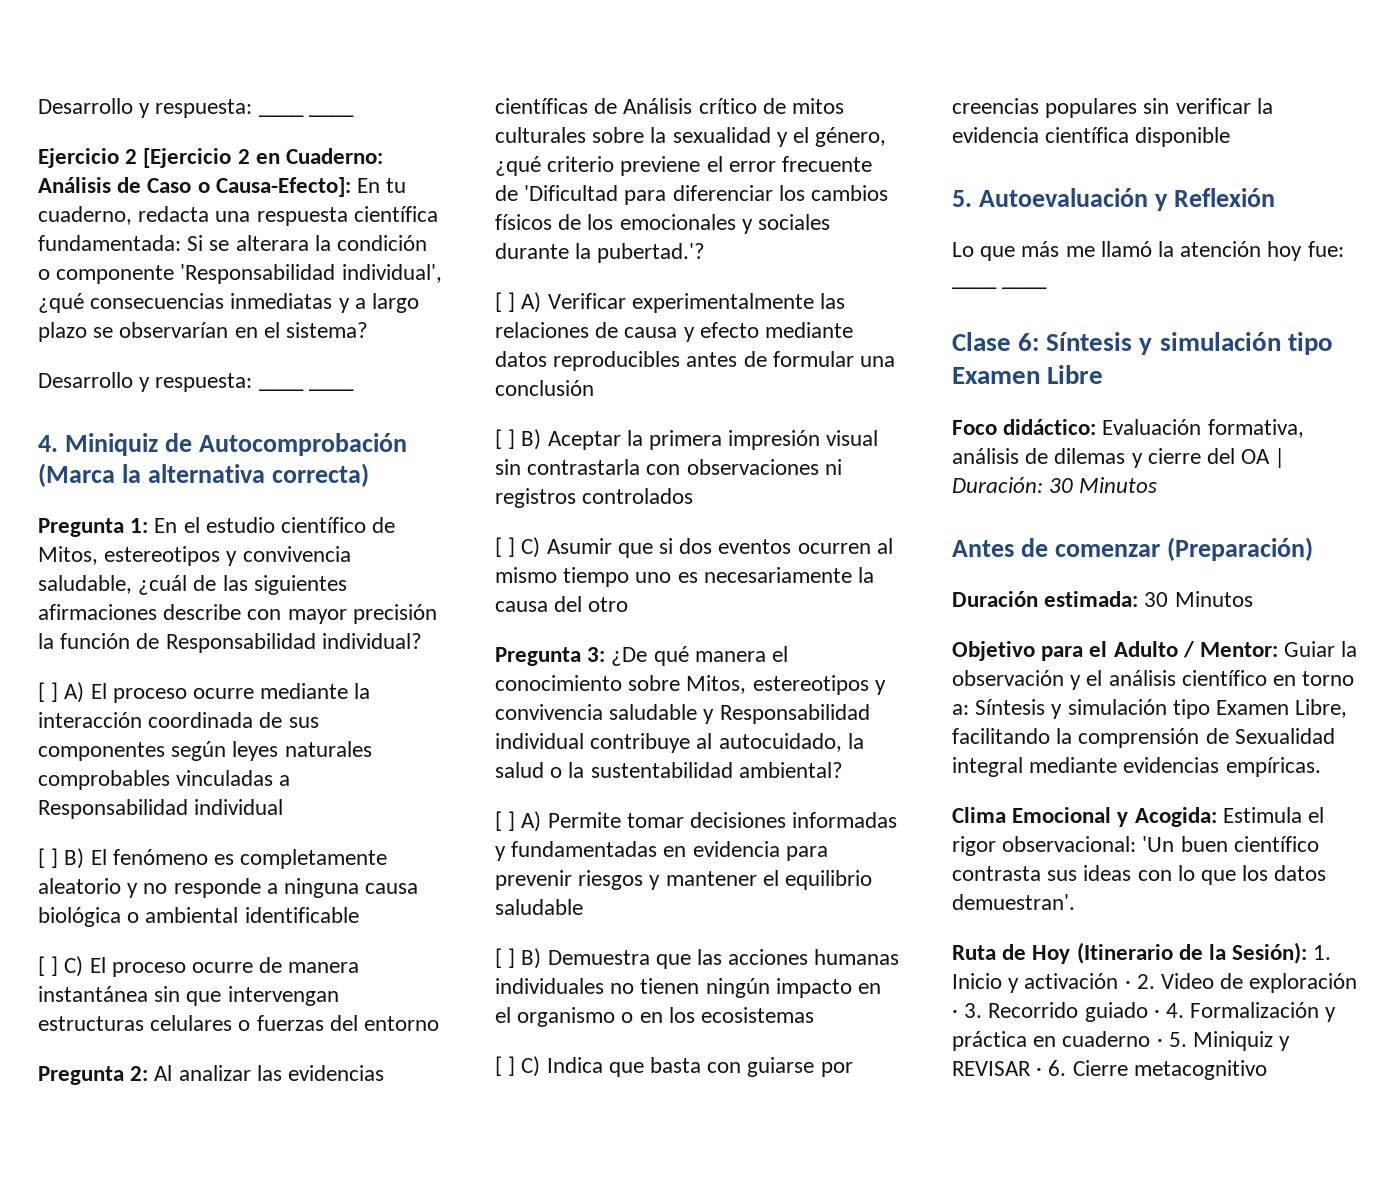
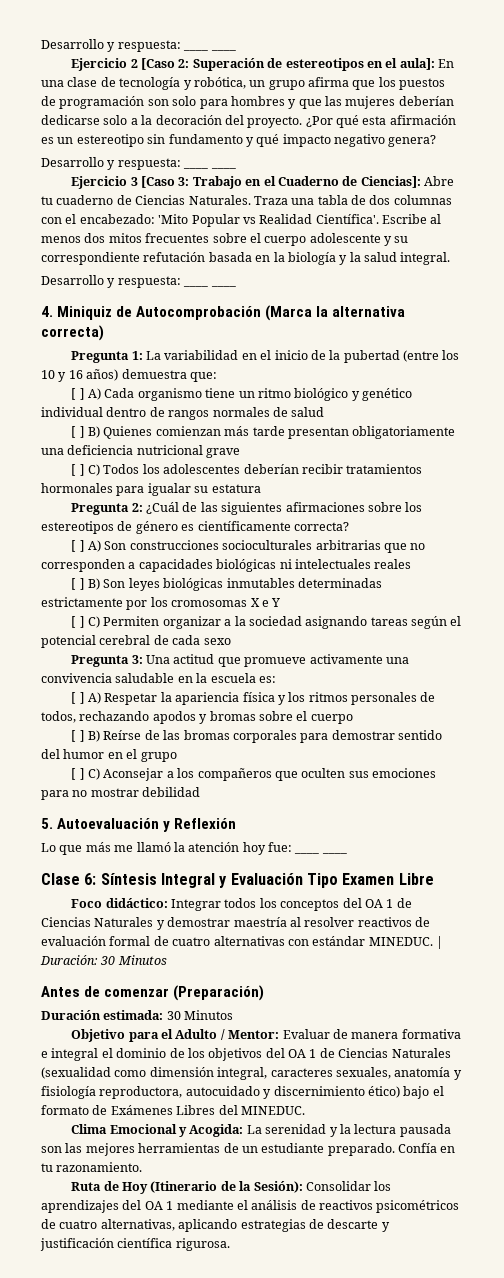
[143,148,384,168] [38,177,407,197] [38,206,438,226] [38,235,428,251] [38,264,442,284] [38,293,420,313] [38,322,369,342] [Ejercicio 2 en Cuaderno: Análisis de Caso o Causa-Efecto]: En tu cuaderno, redacta una respuesta científica fundamentada: Si se alterara la condición o componente 'Responsabilidad individual', ¿qué consecuencias inmediatas y a largo plazo se observarían en el sistema? -> [141,58,455,71] [41,77,446,90] [41,96,454,109] [41,115,456,128] [41,134,437,147] [41,157,236,170] [71,176,455,189] [41,195,452,205] [41,214,442,227] [41,233,409,246] [41,252,451,265] [Caso 2: Superación de estereotipos en el aula]: En una clase de tecnología y robótica, un grupo afirma que los puestos de programación son solo para hombres y que las mujeres deberían dedicarse solo a la decoración del proyecto. ¿Por qué esta afirmación es un estereotipo sin fundamento y qué impacto negativo genera? // Desarrollo y respuesta: ____ ____ // Ejercicio 3 [Caso 3: Trabajo en el Cuaderno de Ciencias]: Abre tu cuaderno de Ciencias Naturales. Traza una tabla de dos columnas con el encabezado: 'Mito Popular vs Realidad Científica'. Escribe al menos dos mitos frecuentes sobre el cuerpo adolescente y su correspondiente refutación basada en la biología y la salud integral.
[154,517,396,533] [38,546,351,566] [38,575,347,595] [38,604,437,624] [38,633,422,653] [38,682,371,703] [38,712,319,728] [38,741,372,761] [38,770,291,790] [38,799,284,819] [38,848,388,869] [38,878,419,898] [38,907,359,927] [38,956,360,977] [38,986,339,1006] [38,1015,440,1031] [38,1065,385,1085] [495,98,845,114] [495,127,887,147] [495,156,873,176] [495,185,889,205] [495,214,831,234] [495,243,706,263] [495,292,846,313] [495,322,854,342] [495,351,896,371] [495,380,594,396] [495,429,879,450] [495,459,842,475] [495,488,694,508] [495,537,893,558] [495,567,875,587] [495,596,629,612] [495,646,789,666] [495,675,886,695] [495,704,870,724] [495,733,864,753] [495,762,843,778] [495,811,898,832] [495,841,828,861] [495,870,873,890] [495,899,583,915] [495,948,900,969] [495,978,882,998] [495,1007,815,1027] [495,1056,853,1077] [952,98,1273,118] [952,127,1231,147] En el estudio científico de Mitos, estereotipos y convivencia saludable, ¿cuál de las siguientes afirmaciones describe con mayor precisión la función de Responsabilidad individual? // [ ] A) El proceso ocurre mediante la interacción coordinada de sus componentes según leyes naturales comprobables vinculadas a Responsabilidad individual // [ ] B) El fenómeno es completamente aleatorio y no responde a ninguna causa biológica o ambiental identificable // [ ] C) El proceso ocurre de manera instantánea sin que intervengan estructuras celulares o fuerzas del entorno // Pregunta 2: Al analizar las evidencias científicas de Análisis crítico de mitos culturales sobre la sexualidad y el género, ¿qué criterio previene el error frecuente de 'Dificultad para diferenciar los cambios físicos de los emocionales y sociales durante la pubertad.'? // [ ] A) Verificar experimentalmente las relaciones de causa y efecto mediante datos reproducibles antes de formular una conclusión // [ ] B) Aceptar la primera impresión visual sin contrastarla con observaciones ni registros controlados // [ ] C) Asumir que si dos eventos ocurren al mismo tiempo uno es necesariamente la causa del otro // Pregunta 3: ¿De qué manera el conocimiento sobre Mitos, estereotipos y convivencia saludable y Responsabilidad individual contribuye al autocuidado, la salud o la sustentabilidad ambiental? // [ ] A) Permite tomar decisiones informadas y fundamentadas en evidencia para prevenir riesgos y mantener el equilibrio saludable // [ ] B) Demuestra que las acciones humanas individuales no tienen ningún impacto en el organismo o en los ecosistemas // [ ] C) Indica que basta con guiarse por creencias populares sin verificar la evidencia científica disponible -> [146,350,460,363] [41,369,217,382] [71,388,413,401] [41,407,325,420] [71,426,456,439] [41,445,241,458] [71,464,423,476] [41,483,261,496] [71,502,423,515] [41,521,349,534] [71,540,426,553] [41,559,412,572] [71,578,382,591] [41,597,281,610] [71,616,462,629] [41,635,231,648] [71,654,409,667] [41,673,276,683] [71,692,436,705] [41,711,353,724] [71,730,443,743] [41,749,177,762] [71,768,437,781] [41,787,201,800] La variabilidad en el inicio de la pubertad (entre los 10 y 16 años) demuestra que: // [ ] A) Cada organismo tiene un ritmo biológico y genético individual dentro de rangos normales de salud // [ ] B) Quienes comienzan más tarde presentan obligatoriamente una deficiencia nutricional grave // [ ] C) Todos los adolescentes deberían recibir tratamientos hormonales para igualar su estatura // Pregunta 2: ¿Cuál de las siguientes afirmaciones sobre los estereotipos de género es científicamente correcta? // [ ] A) Son construcciones socioculturales arbitrarias que no corresponden a capacidades biológicas ni intelectuales reales // [ ] B) Son leyes biológicas inmutables determinadas estrictamente por los cromosomas X e Y // [ ] C) Permiten organizar a la sociedad asignando tareas según el potencial cerebral de cada sexo // Pregunta 3: Una actitud que promueve activamente una convivencia saludable en la escuela es: // [ ] A) Respetar la apariencia física y los ritmos personales de todos, rechazando apodos y bromas sobre el cuerpo // [ ] B) Reírse de las bromas corporales para demostrar sentido del humor en el grupo // [ ] C) Aconsejar a los compañeros que oculten sus emociones para no mostrar debilidad
[1139,332,1333,355] y simulación tipo -> [160,873,338,888] Integral y Evaluación Tipo
[1102,419,1304,438] [952,448,1271,468] Evaluación formativa, análisis de dilemas y cierre del OA -> [171,898,412,911] [41,917,430,930] [41,936,433,946] Integrar todos los conceptos del OA 1 de Ciencias Naturales y demostrar maestría al resolver reactivos de evaluación formal de cuatro alternativas con estándar MINEDUC.
[1284,641,1358,657] [952,670,1355,690] [952,699,1348,719] [952,728,1335,748] [952,757,1321,777] [952,807,1325,827] [952,836,1319,856] [952,865,1327,885] [952,894,1075,910] Guiar la observación y el análisis científico en torno a: Síntesis y simulación tipo Examen Libre, facilitando la comprensión de Sexualidad integral mediante evidencias empíricas. // Clima Emocional y Acogida: Estimula el rigor observacional: 'Un buen científico contrasta sus ideas con lo que los datos demuestran'. -> [282,1029,461,1039] [41,1048,451,1061] [41,1067,462,1080] [41,1086,444,1099] [41,1105,305,1115] [71,1124,451,1137] [41,1143,456,1156] [41,1162,143,1172] Evaluar de manera formativa e integral el dominio de los objetivos del OA 1 de Ciencias Naturales (sexualidad como dimensión integral, caracteres sexuales, anatomía y fisiología reproductora, autocuidado y discernimiento ético) bajo el formato de Exámenes Libres del MINEDUC. // Clima Emocional y Acogida: La serenidad y la lectura pausada son las mejores herramientas de un estudiante preparado. Confía en tu razonamiento.
[1313,945,1332,960] [952,973,1358,993] [952,1002,1337,1022] [952,1031,1291,1051] [952,1060,1267,1080] 1. Inicio y activación · 2. Video de exploración · 3. Recorrido guiado · 4. Formalización y práctica en cuaderno · 5. Miniquiz y REVISAR · 6. Cierre metacognitivo -> [305,1181,392,1191] [41,1200,460,1213] [41,1219,390,1232] [40,1238,230,1251] Consolidar los aprendizajes del OA 1 mediante el análisis de reactivos psicométricos de cuatro alternativas, aplicando estrategias de descarte y justificación científica rigurosa.

